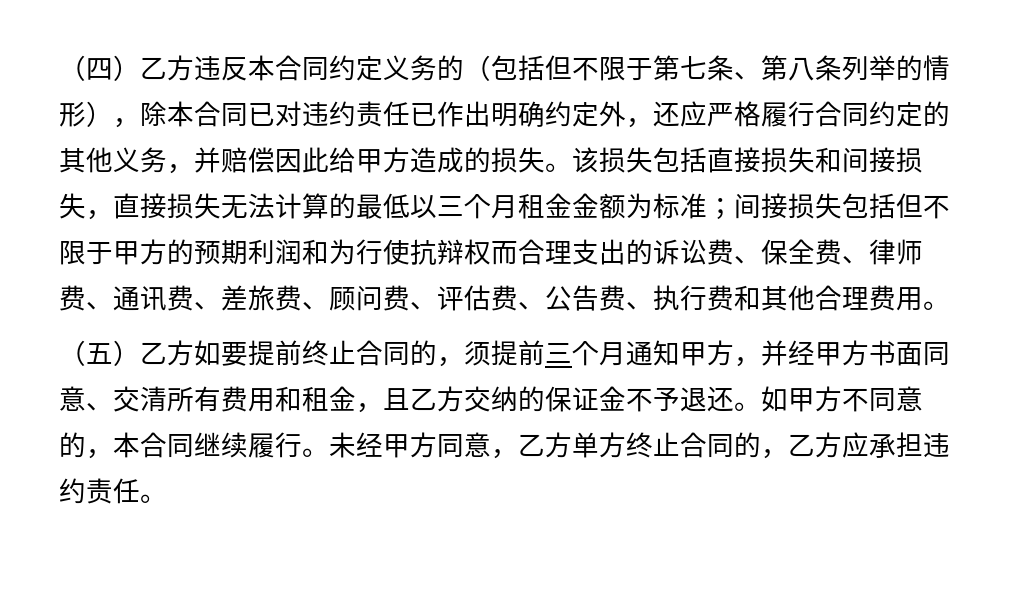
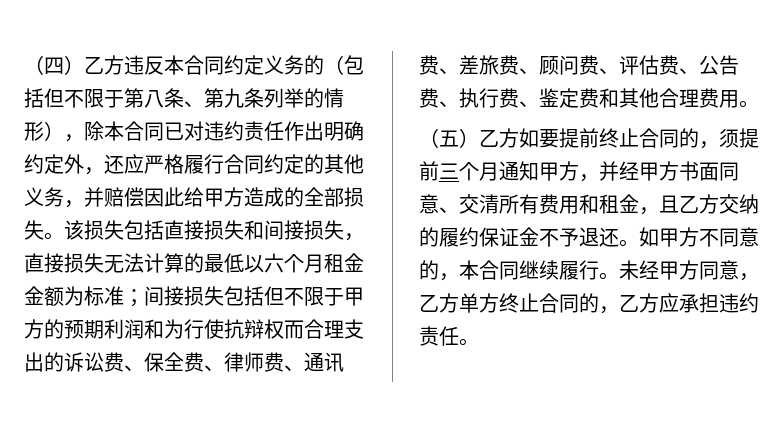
[680,55,815,81] 七条、第八 -> [144,88,244,108] 八条、第九
[410,103,437,126] 已 -> (284, 131) none
(491, 160) none -> [304,187,344,207] 全部
[437,196,464,217] 三 -> [264,253,284,273] 六
(734, 298) none -> [519,88,599,108] 、鉴定费
(545, 399) none -> [439,227,479,247] 履约

